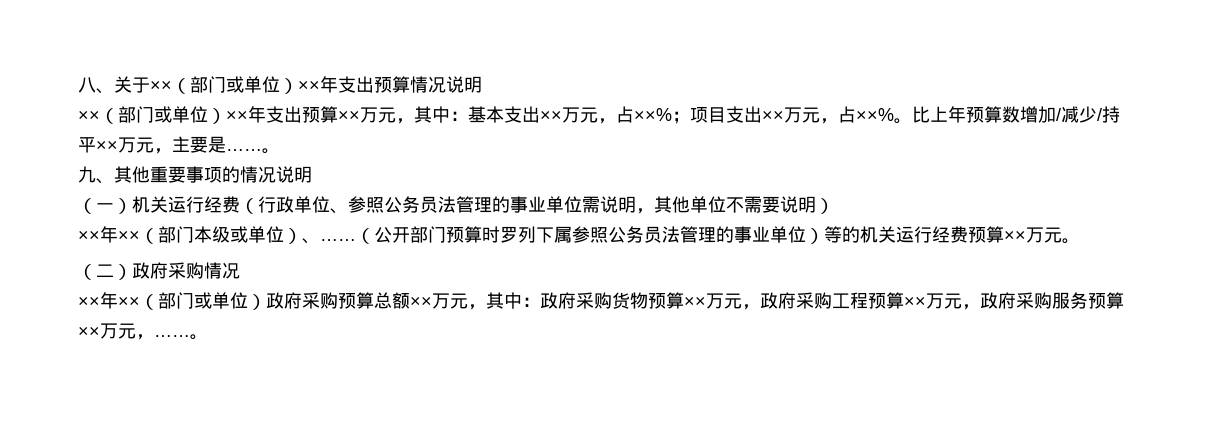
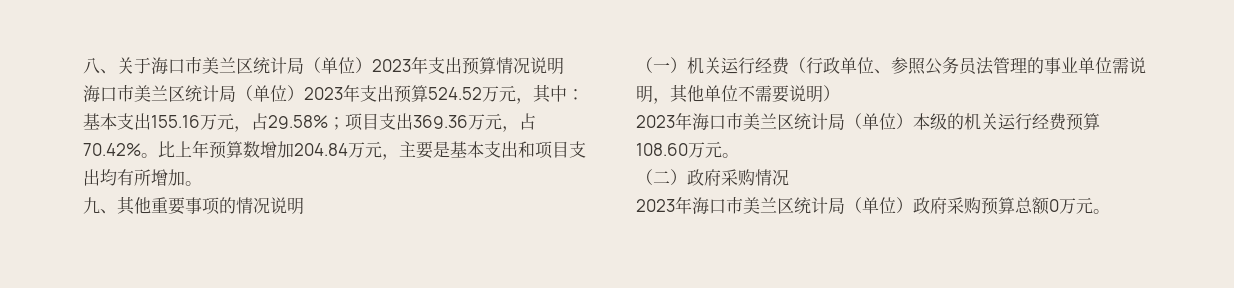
[150,76,320,94] ××（部门或单位）×× -> [151,57,411,75] 海口市美兰区统计局（单位）2023
[78,106,360,124] ××（部门或单位）××年支出预算×× -> [83,84,482,103] 海口市美兰区统计局（单位）2023年支出预算524.52
[540,106,672,124] ××万元，占××% -> [151,113,328,132] 155.16万元，占29.58%
[762,106,894,124] ××万元，占××% -> [413,113,536,132] [83,143,141,156] 369.36万元，占70.42%
[1056,106,1120,123] [78,136,262,154] /减少/持平××万元，主要是…… -> [294,141,586,160] [83,169,185,186] 204.84万元，主要是基本支出和项目支出均有所增加
[78,226,842,244] ××年××（部门本级或单位）、……（公开部门预算时罗列下属参照公务员法管理的事业单位）等 -> [636,112,947,131] 2023年海口市美兰区统计局（单位）本级
[1004,230,1026,241] ×× -> [636,143,688,156] 108.60
[78,292,212,310] ××年××（部门或 -> [636,196,862,215] 2023年海口市美兰区统计局（
[410,292,1124,310] [78,323,190,340] ××万元，其中：政府采购货物预算××万元，政府采购工程预算××万元，政府采购服务预算××万元，…… -> [1049,197,1093,214] 0万元

